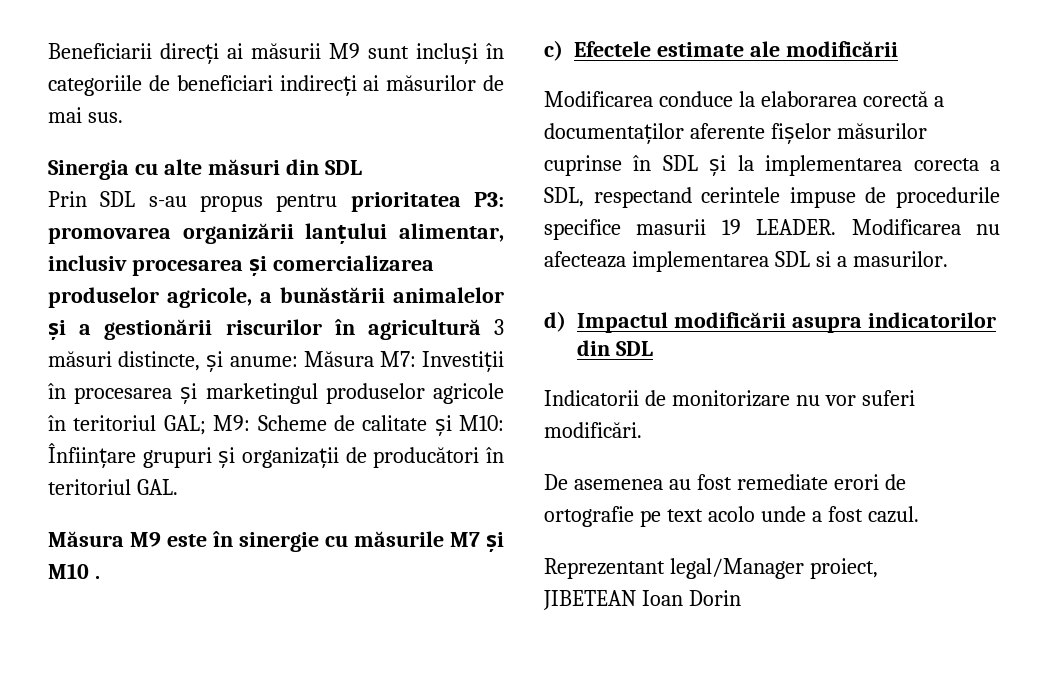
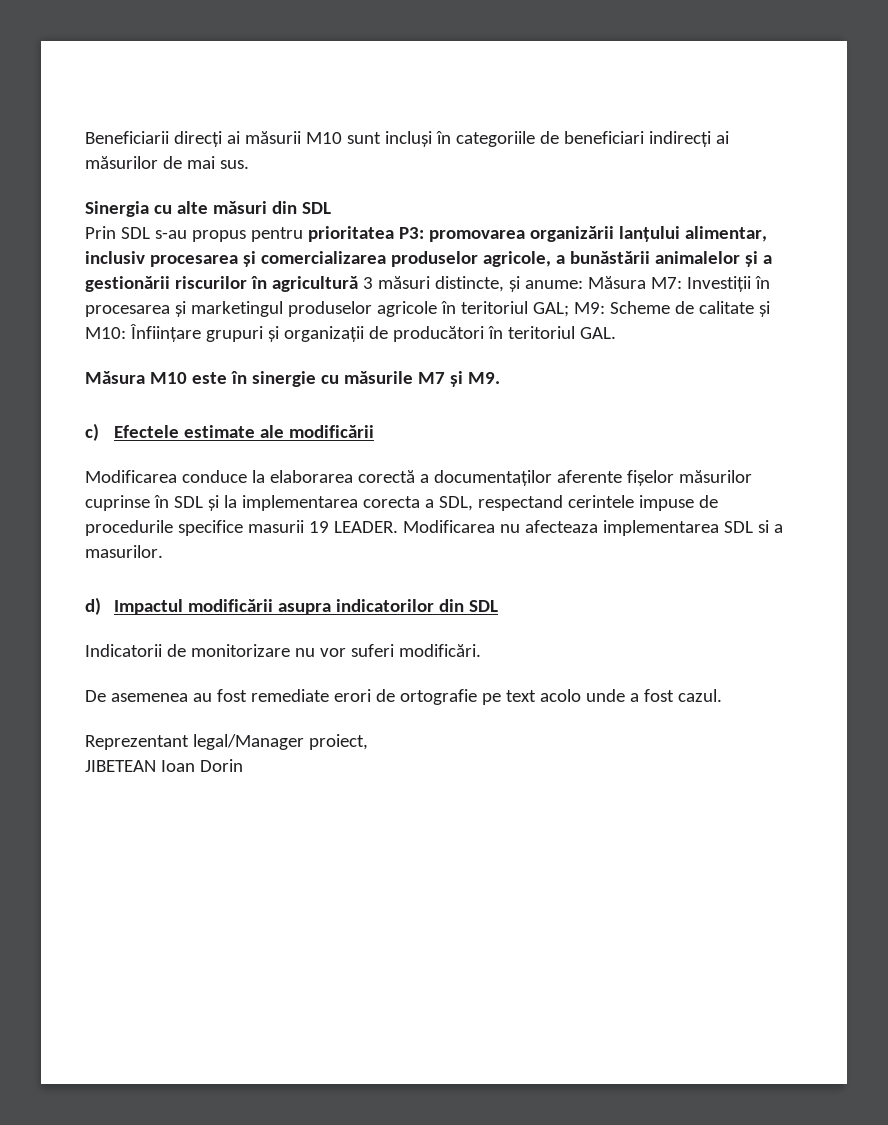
[329,43,360,59] M9 -> [305,132,342,144] M10
[130,532,161,547] M9 -> [149,372,187,384] M10
[48,563,100,579] M10 . -> [467,372,500,384] M9.

